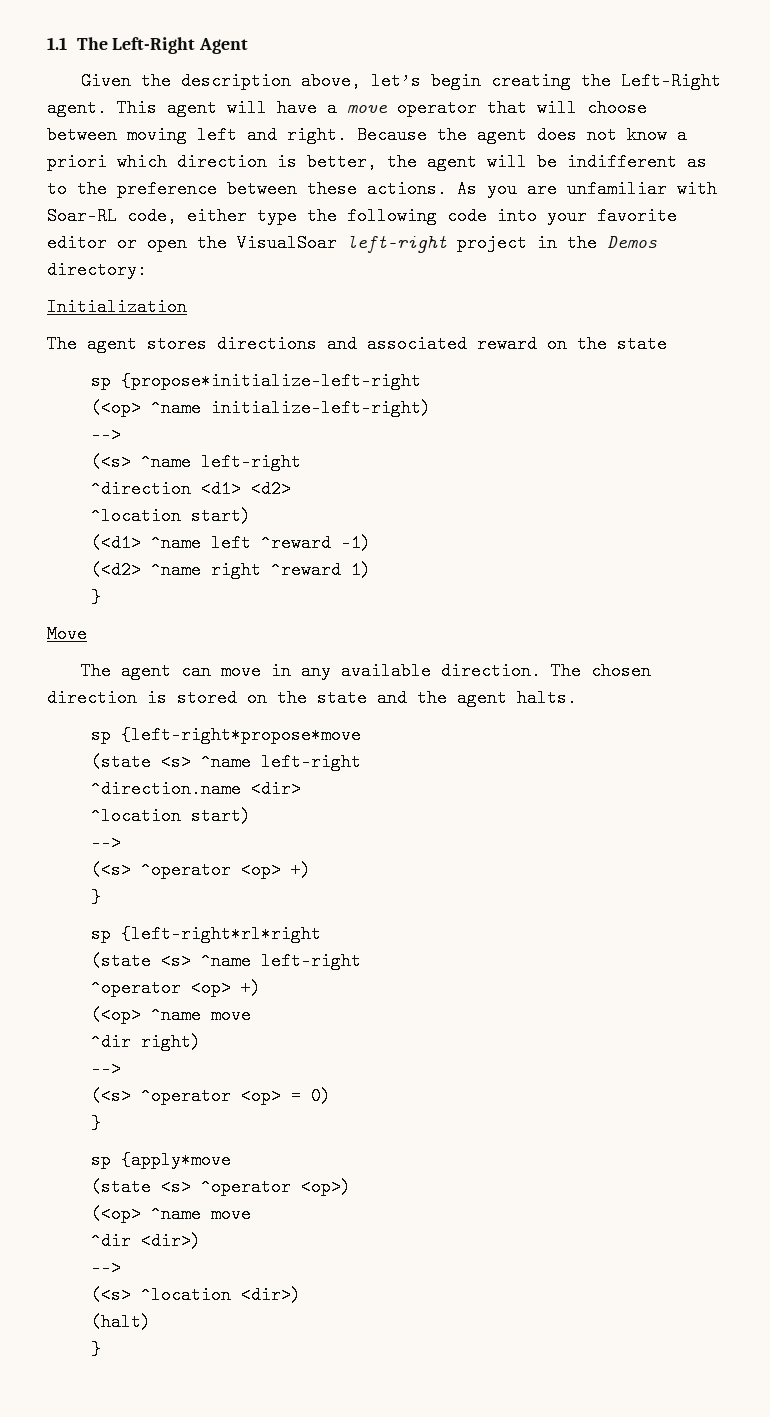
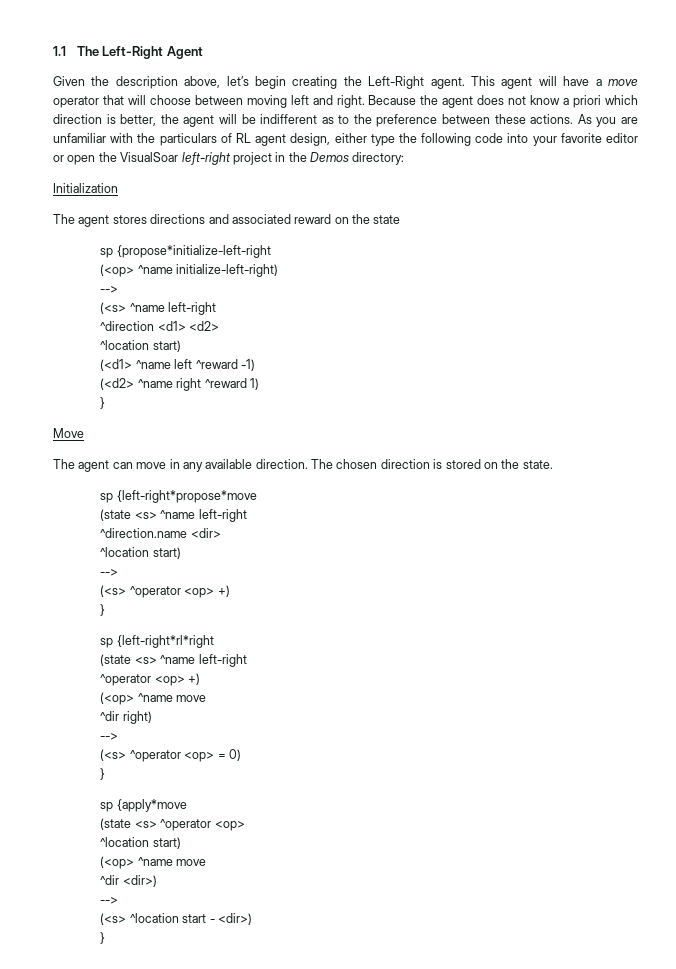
[47,207,177,225] Soar-RL code, -> [137,133,331,146] the particulars of RL agent design,
[317,689,577,707] state and the agent halts. -> [522,460,553,469] state.
[300,1178,351,1196] <op>) -> [214,821,245,831] [100,837,181,849] <op> // ^location start)
[240,1286,301,1304] [90,1313,151,1331] <dir>) // (halt) -> [182,913,252,925] start - <dir>)

